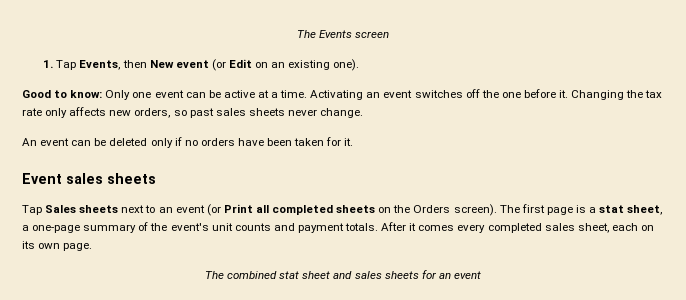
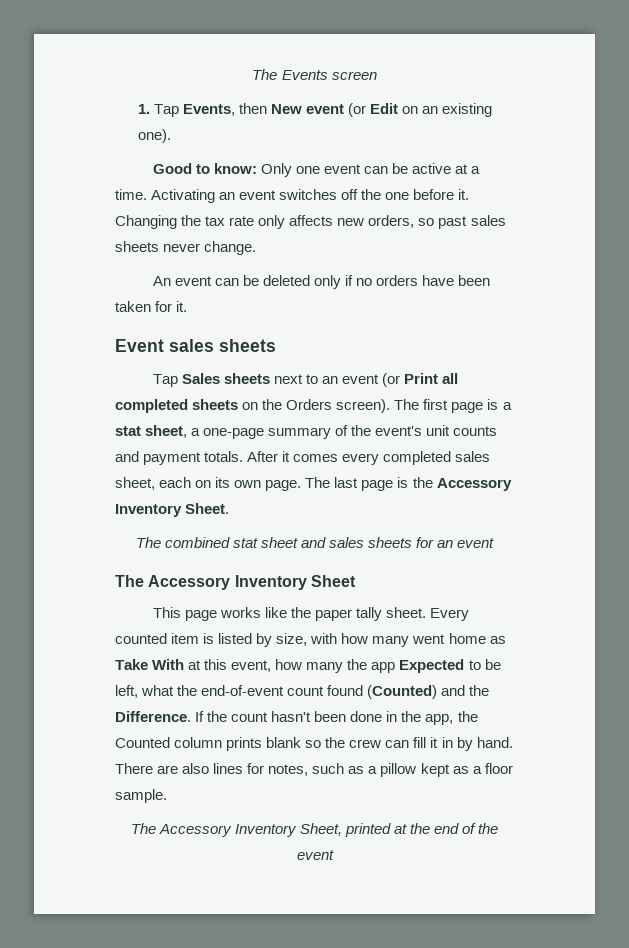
(93, 247) none -> [305,477,512,491] [115,503,230,517] The last page is the Accessory Inventory Sheet.
(481, 275) none -> [115,575,356,590] [152,607,470,621] [115,633,506,647] [115,659,501,673] [115,685,490,699] [115,711,478,725] [115,737,513,751] [115,763,513,777] [115,789,167,803] [130,823,499,837] [296,850,334,860] // The Accessory Inventory Sheet // This page works like the paper tally sheet. Every counted item is listed by size, with how many went home as Take With at this event, how many the app Expected to be left, what the end-of-event count found (Counted) and the Difference. If the count hasn't been done in the app, the Counted column prints blank so the crew can fill it in by hand. There are also lines for notes, such as a pillow kept as a floor sample. // The Accessory Inventory Sheet, printed at the end of the event

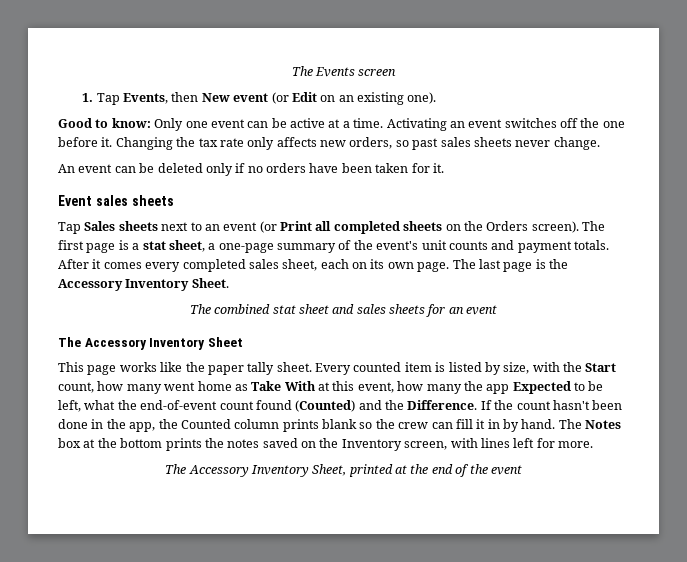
(338, 638) none -> [563,362,617,372] [58,382,94,393] the Start count,
[115,763,513,777] [115,789,167,803] There are also lines for notes, such as a pillow kept as a floor sample. -> [558,419,622,429] [58,438,593,451] The Notes box at the bottom prints the notes saved on the Inventory screen, with lines left for more.

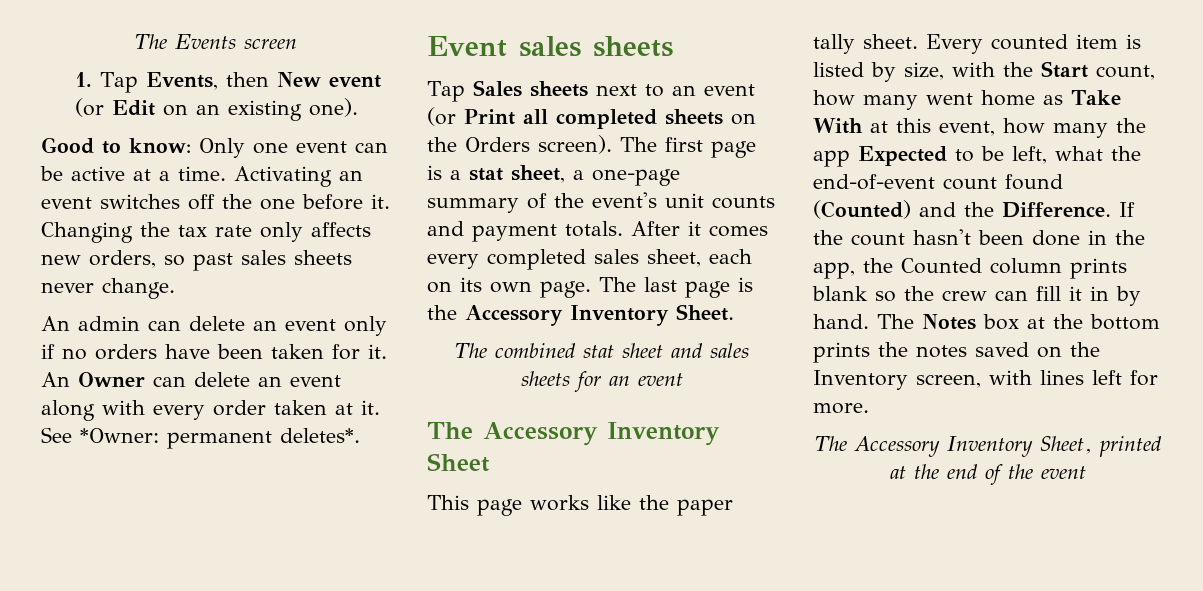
[78,163,203,173] event can be deleted -> [78,316,336,331] admin can delete an event
(444, 168) none -> [41,372,341,387] [41,400,380,421] [41,427,360,449] An Owner can delete an event along with every order taken at it. See *Owner: permanent deletes*.

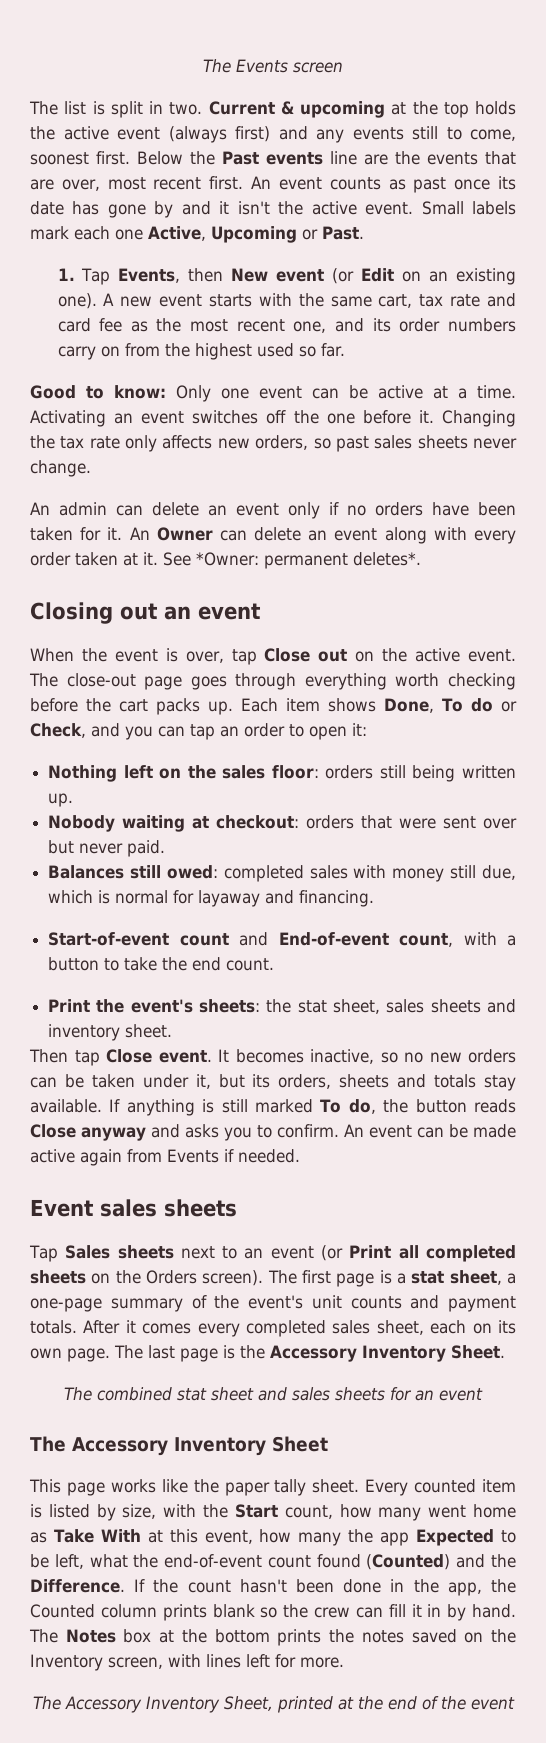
(297, 43) none -> [29,101,516,118] [30,126,516,143] [30,151,516,165] [30,176,516,193] [30,201,516,218] [30,226,364,243] // The list is split in two. Current & upcoming at the top holds the active event (always first) and any events still to come, soonest first. Below the Past events line are the events that are over, most recent first. An event counts as past once its date has gone by and it isn't the active event. Small labels mark each one Active, Upcoming or Past.
(359, 107) none -> [103,293,516,308] [57,318,516,333] [57,343,346,360] A new event starts with the same cart, tax rate and card fee as the most recent one, and its order numbers carry on from the highest used so far.
(360, 435) none -> [30,602,261,624] [30,648,517,665] [29,673,516,690] [30,698,517,715] [30,723,367,740] [48,765,516,782] [48,793,74,807] [48,815,517,832] [48,840,166,857] [48,865,516,882] [48,890,375,907] [48,932,516,947] [48,957,275,971] [48,999,516,1014] [48,1024,173,1041] [29,1049,516,1066] [30,1074,517,1091] [30,1099,516,1116] [30,1124,516,1141] [30,1149,300,1166] // Closing out an event // When the event is over, tap Close out on the active event. The close-out page goes through everything worth checking before the cart packs up. Each item shows Done, To do or Check, and you can tap an order to open it: // Nothing left on the sales floor: orders still being written up. // Nobody waiting at checkout: orders that were sent over but never paid. // Balances still owed: completed sales with money still due, which is normal for layaway and financing. // Start-of-event count and End-of-event count, with a button to take the end count. // Print the event's sheets: the stat sheet, sales sheets and inventory sheet. // Then tap Close event. It becomes inactive, so no new orders can be taken under it, but its orders, sheets and totals stay available. If anything is still marked To do, the button reads Close anyway and asks you to confirm. An event can be made active again from Events if needed.

